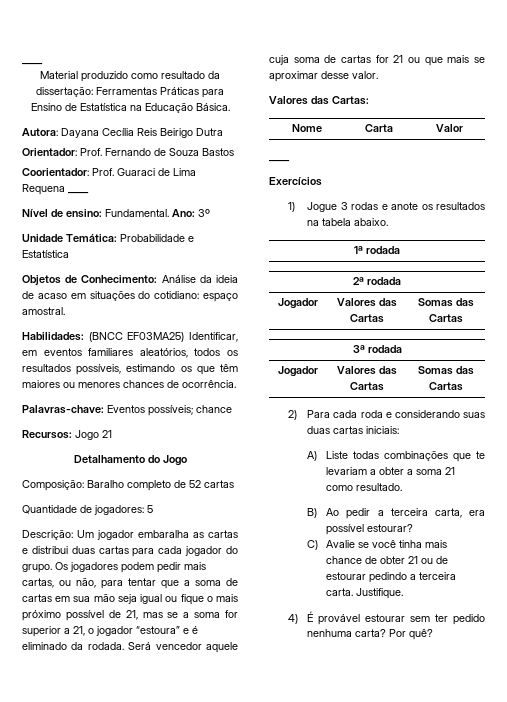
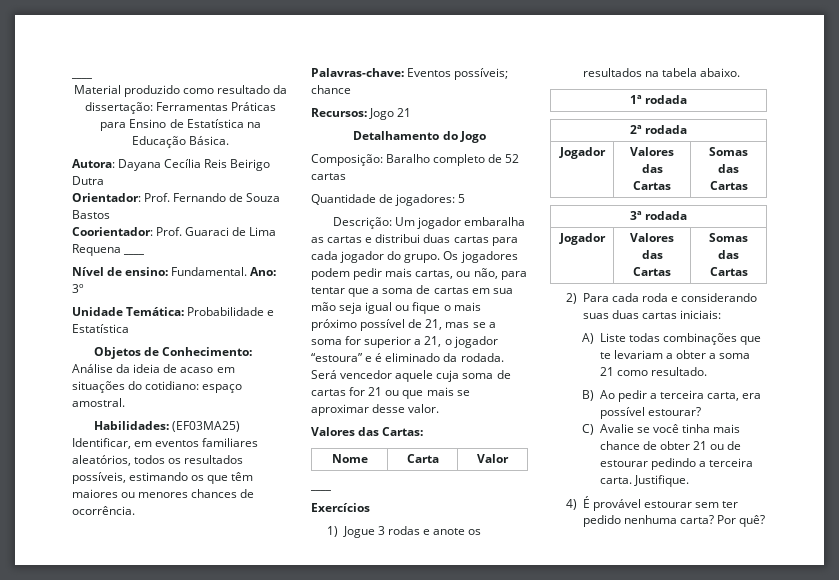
[88,332,185,342] (BNCC EF03MA25) -> [171,421,240,432] (EF03MA25)

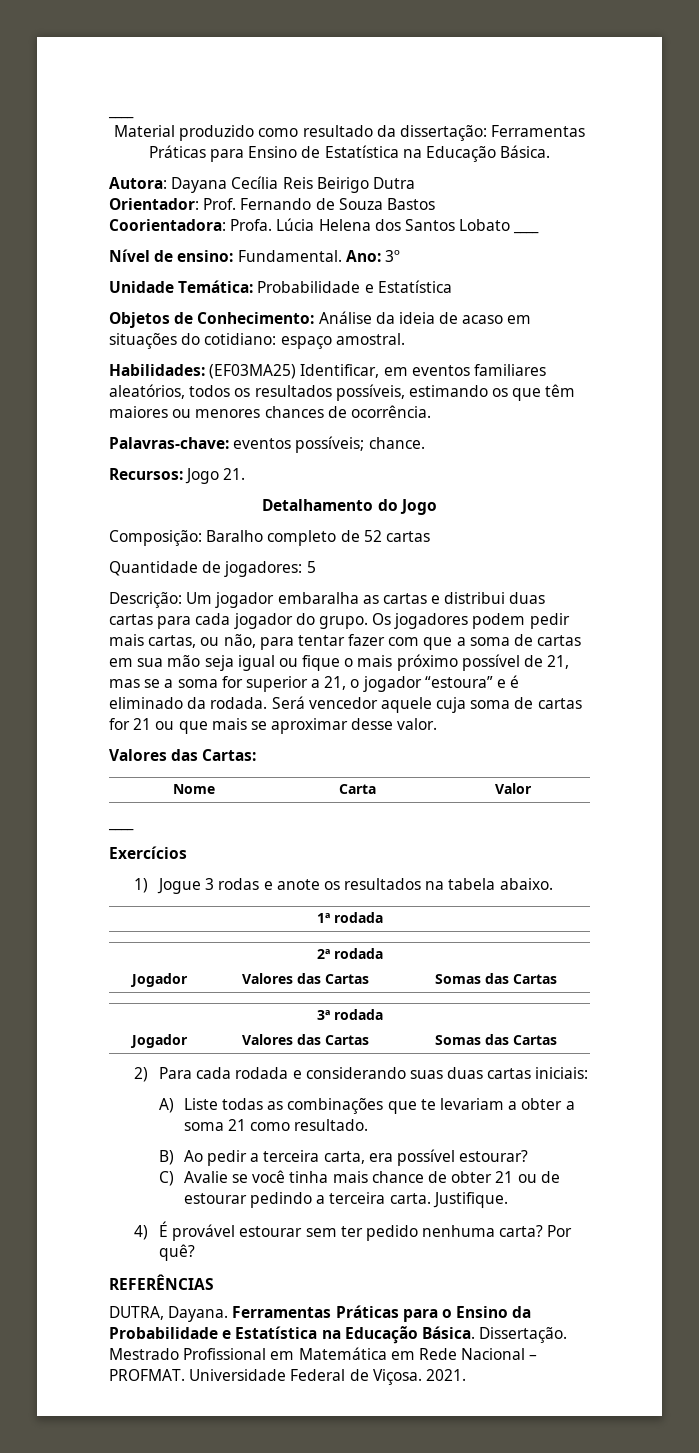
[72,227,277,236] [72,244,121,256] Coorientador: Prof. Guaraci de Lima Requena -> [109,218,511,231] Coorientadora: Profa. Lúcia Helena dos Santos Lobato
[407,68,509,80] [311,85,351,94] Eventos possíveis; chance -> [233,436,425,453] eventos possíveis; chance.
[397,108,412,117] 21 -> [223,468,246,480] 21.
(345, 290) none -> [348,634,420,646] fazer com
[642,293,669,302] roda -> [235,1067,289,1079] rodada
(661, 337) none -> [267,1101,284,1110] as
(766, 521) none -> [109,1274,214,1290] [109,1305,532,1322] [109,1326,568,1344] [109,1347,538,1360] [109,1369,466,1385] // REFERÊNCIAS // DUTRA, Dayana. Ferramentas Práticas para o Ensino da Probabilidade e Estatística na Educação Básica. Dissertação. Mestrado Profissional em Matemática em Rede Nacional – PROFMAT. Universidade Federal de Viçosa. 2021.

